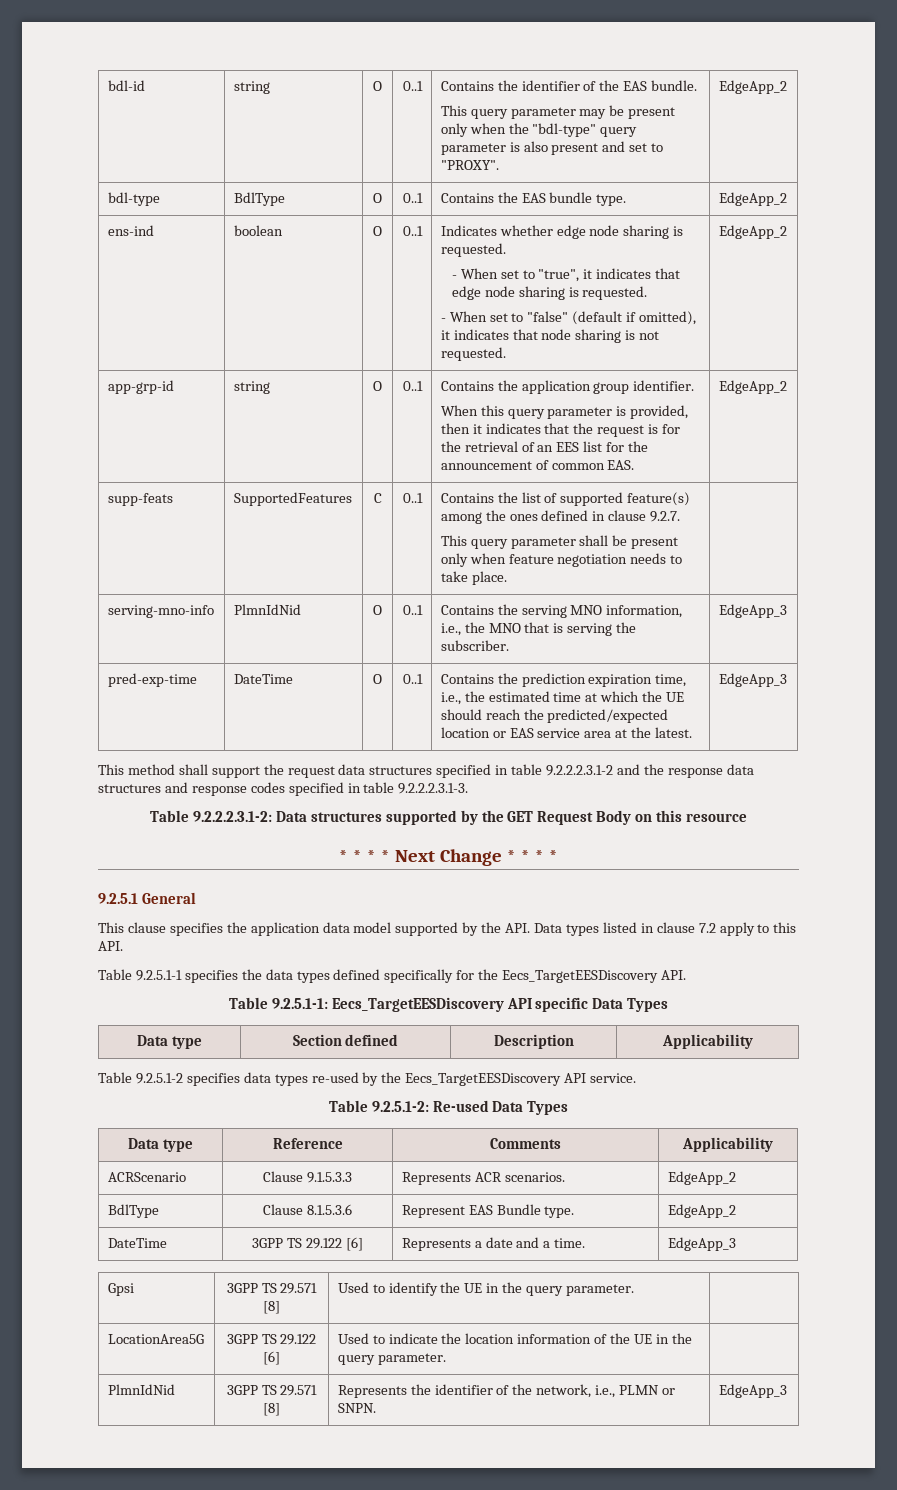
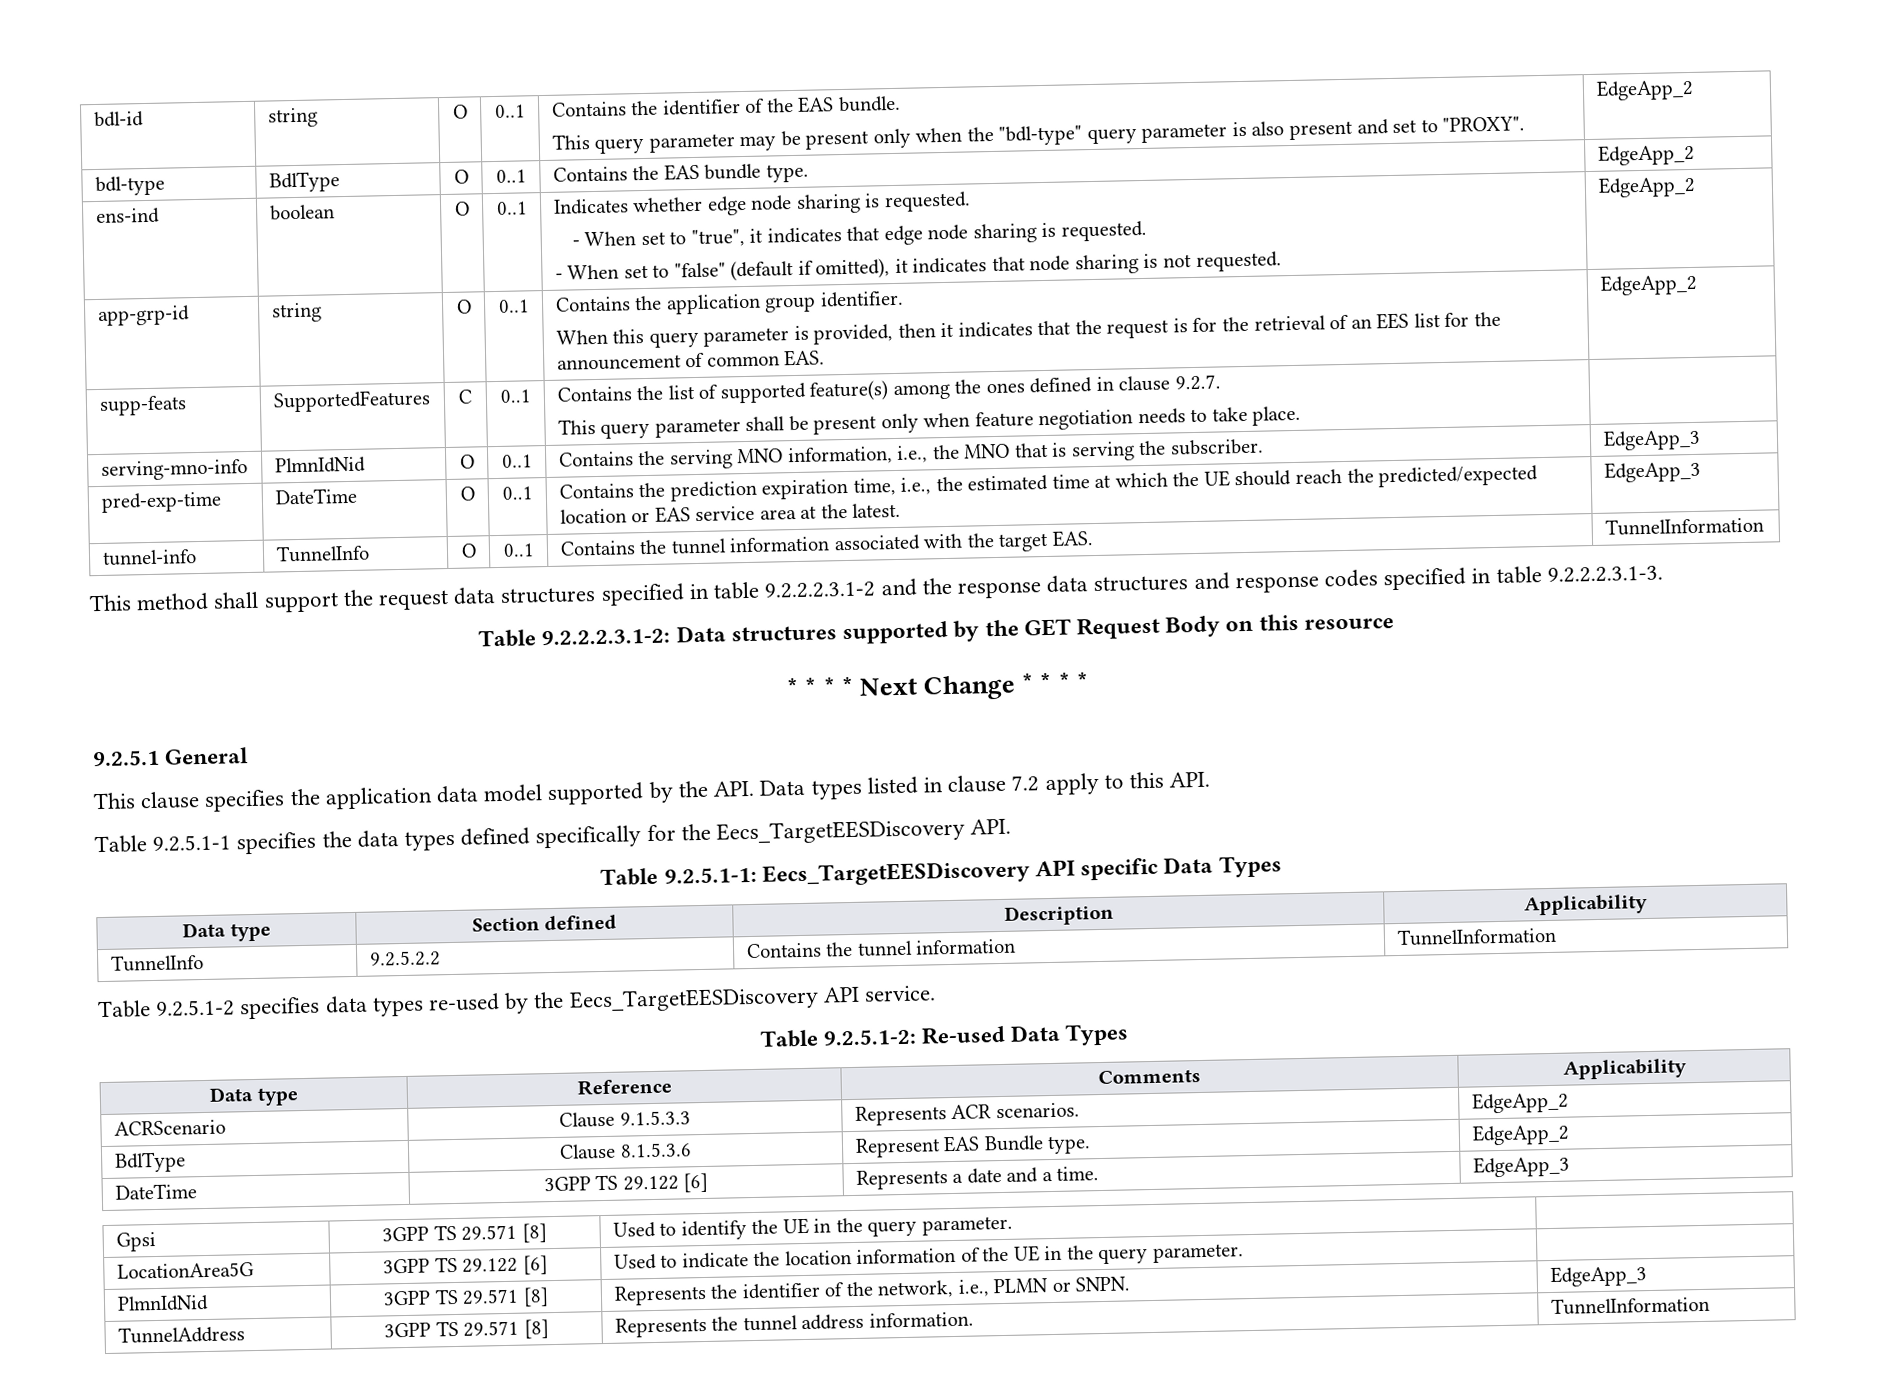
(787, 680) none -> [101,549,197,566] [275,544,370,563] [460,543,477,558] [502,543,535,557] [559,530,1094,556] [1604,516,1764,536] // tunnel-info | TunnelInfo | O | 0..1 | Contains the tunnel information associated with the target EAS. | TunnelInformation
(753, 1041) none -> [110,953,204,972] [369,950,441,967] [745,938,1017,959] [1396,926,1557,947] // TunnelInfo | 9.2.5.2.2 | Contains the tunnel information | TunnelInformation
(787, 1391) none -> [117,1325,245,1344] [384,1319,549,1339] [614,1311,974,1338] [1550,1295,1710,1316] // TunnelAddress | 3GPP TS 29.571 [8] | Represents the tunnel address information. | TunnelInformation

